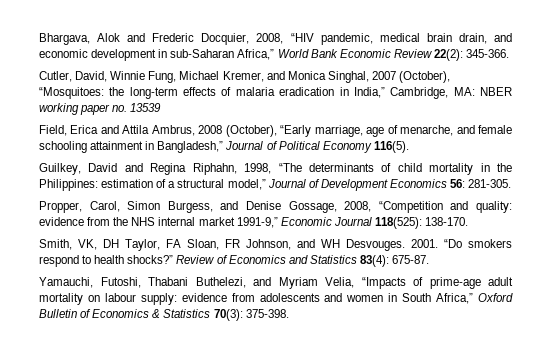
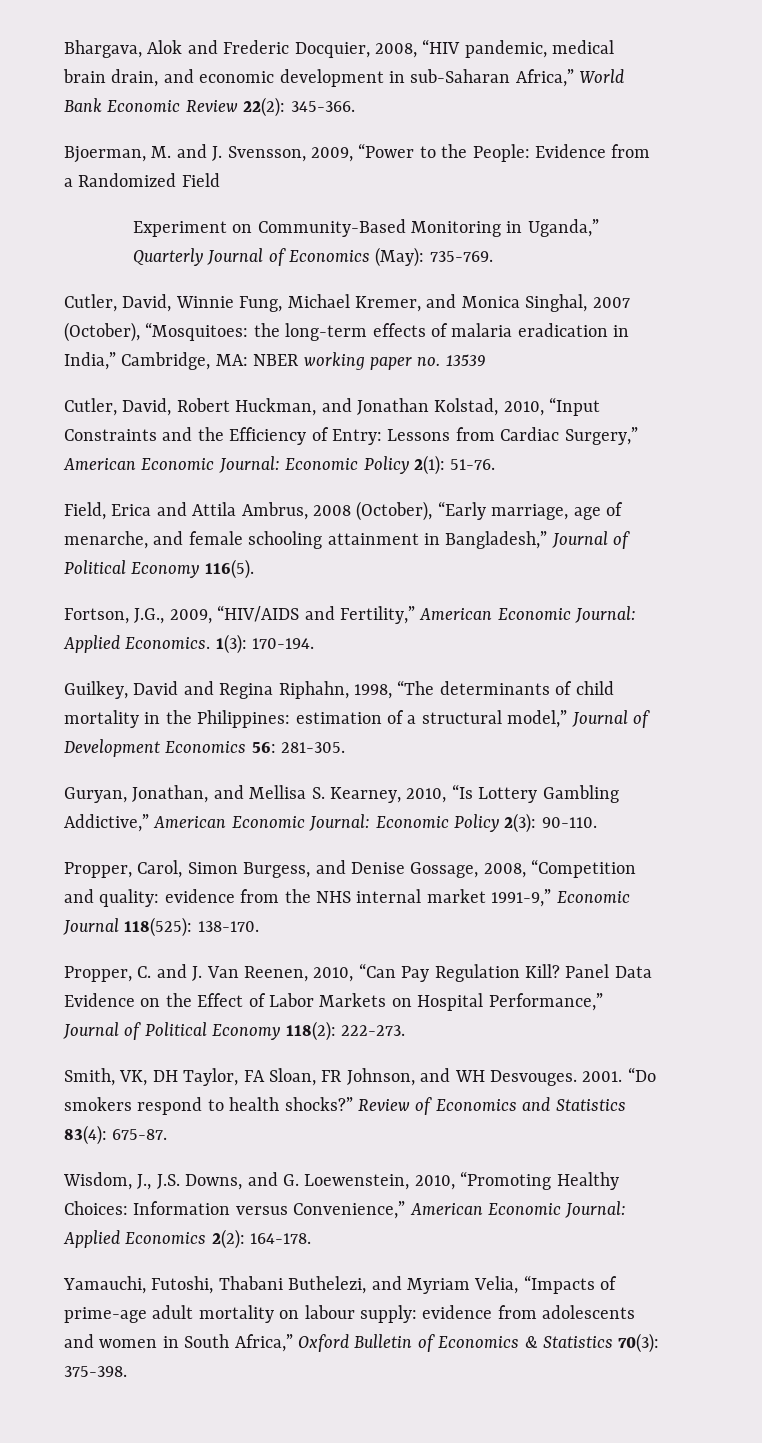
(510, 53) none -> [64,143,651,163] [64,173,220,187] [132,219,599,237] [132,247,493,267] // Bjoerman, M. and J. Svensson, 2009, “Power to the People: Evidence from a Randomized Field // Experiment on Community-Based Monitoring in Uganda,” Quarterly Journal of Economics (May): 735-769.
(162, 107) none -> [64,397,601,416] [64,427,638,445] [63,455,496,475] // Cutler, David, Robert Huckman, and Jonathan Kolstad, 2010, “Input Constraints and the Efficiency of Entry: Lessons from Cardiac Surgery,” American Economic Journal: Economic Policy 2(1): 51-76.
(409, 147) none -> [64,605,637,624] [63,634,315,654] // Fortson, J.G., 2009, “HIV/AIDS and Fertility,” American Economic Journal: Applied Economics. 1(3): 170-194.
(512, 183) none -> [64,784,619,803] [64,813,597,833] // Guryan, Jonathan, and Mellisa S. Kearney, 2010, “Is Lottery Gambling Addictive,” American Economic Journal: Economic Policy 2(3): 90-110.
(469, 221) none -> [64,963,652,982] [64,993,603,1011] [63,1021,405,1041] // Propper, C. and J. Van Reenen, 2010, “Can Pay Regulation Kill? Panel Data Evidence on the Effect of Labor Markets on Hospital Performance,” Journal of Political Economy 118(2): 222-273.
(430, 259) none -> [63,1171,619,1190] [64,1201,627,1219] [63,1229,312,1249] // Wisdom, J., J.S. Downs, and G. Loewenstein, 2010, “Promoting Healthy Choices: Information versus Convenience,” American Economic Journal: Applied Economics 2(2): 164-178.

